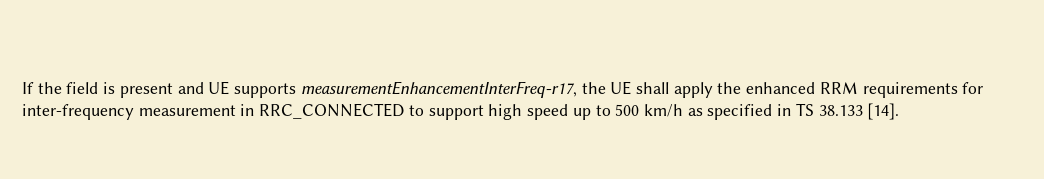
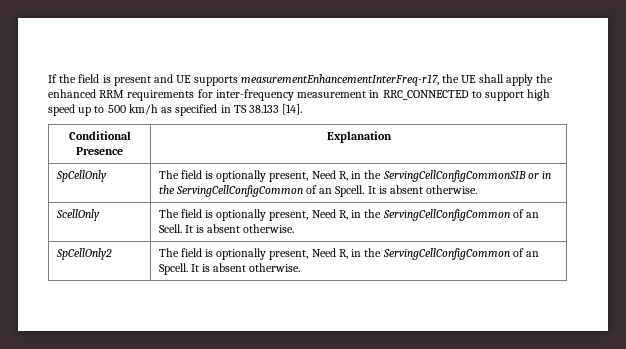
(900, 111) none -> [68,131,131,140] [76,147,123,155] [326,131,392,143] [55,170,107,182] [158,170,552,182] [158,185,478,197] [55,209,100,221] [158,209,540,221] [158,224,295,233] [55,248,112,260] [158,248,540,260] [158,263,301,275] // Conditional Presence | Explanation // SpCellOnly | The field is optionally present, Need R, in the ServingCellConfigCommonSIB or in the ServingCellConfigCommon of an Spcell. It is absent otherwise. // ScellOnly | The field is optionally present, Need R, in the ServingCellConfigCommon of an Scell. It is absent otherwise. // SpCellOnly2 | The field is optionally present, Need R, in the ServingCellConfigCommon of an Spcell. It is absent otherwise.

